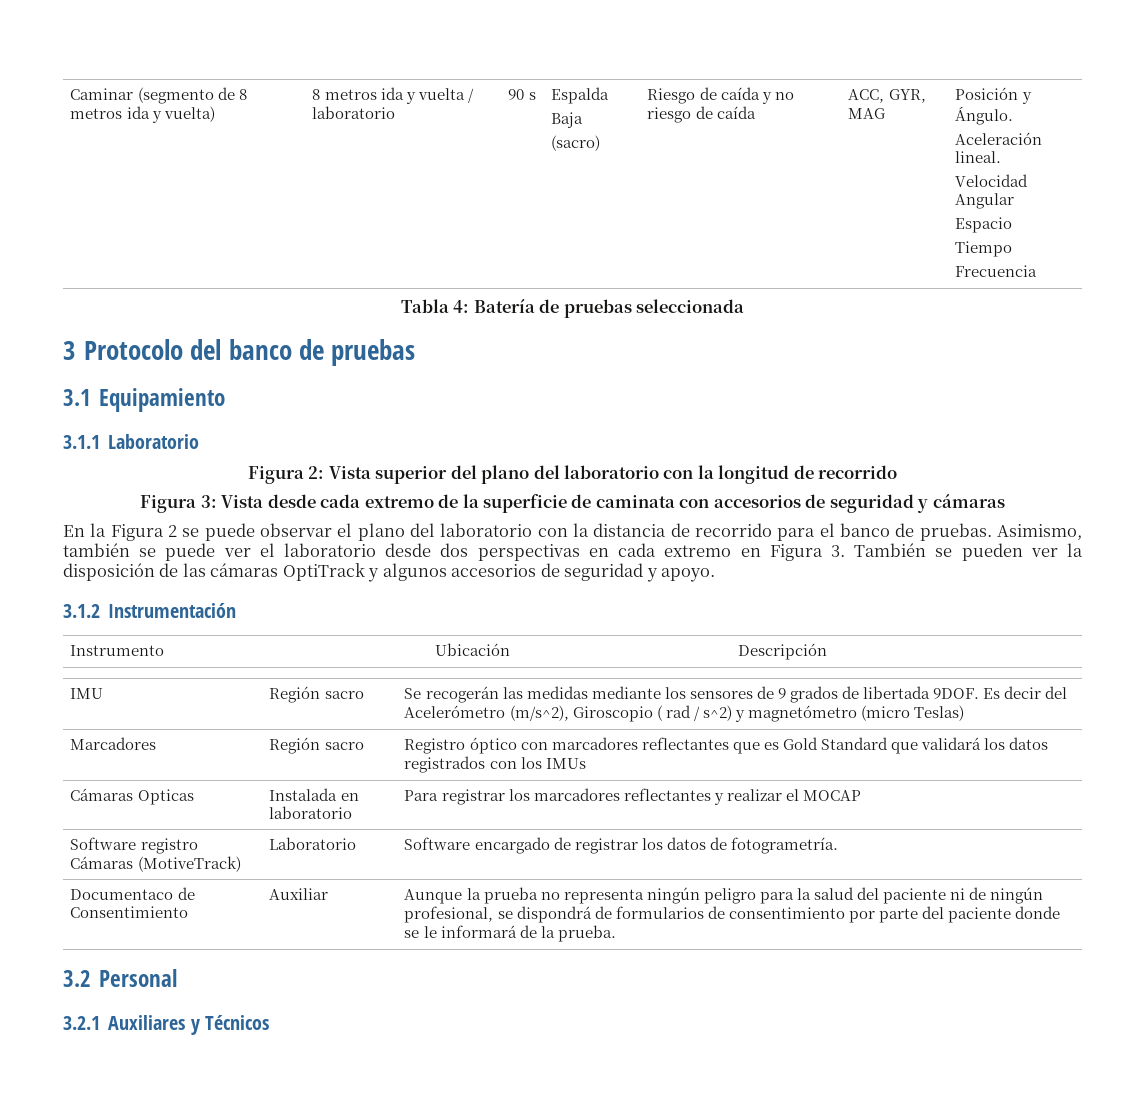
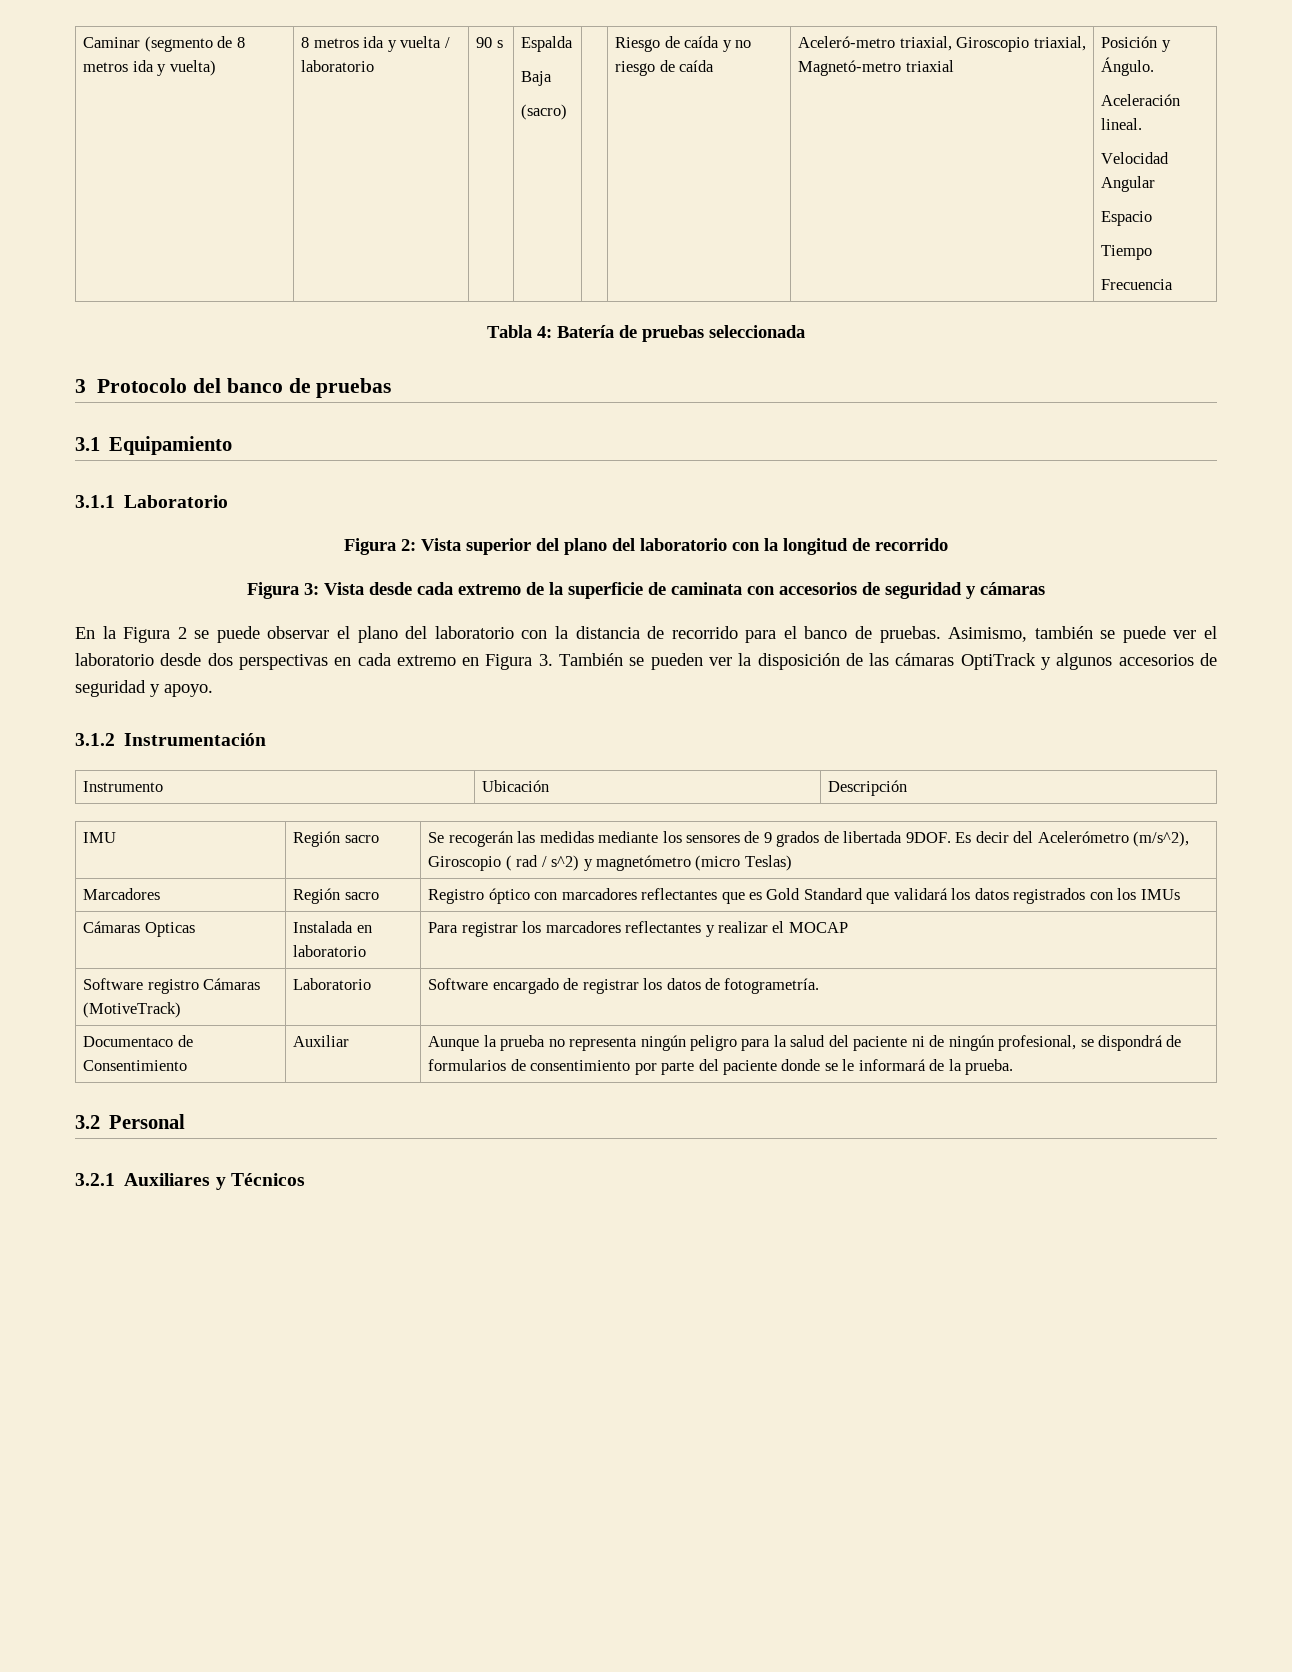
[848,89,926,103] [848,108,886,119] ACC, GYR, MAG -> [798,36,1086,52] [798,60,954,76] Aceleró-metro triaxial, Giroscopio triaxial, Magnetó-metro triaxial

